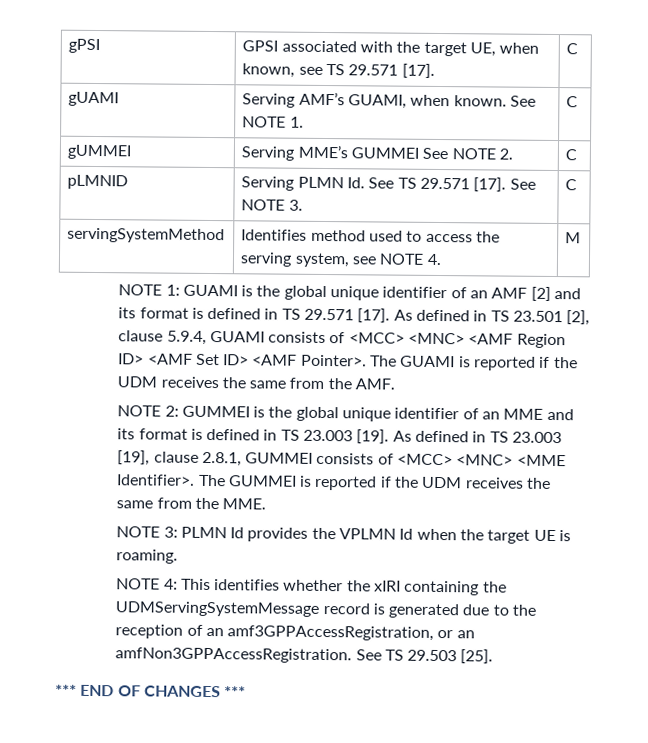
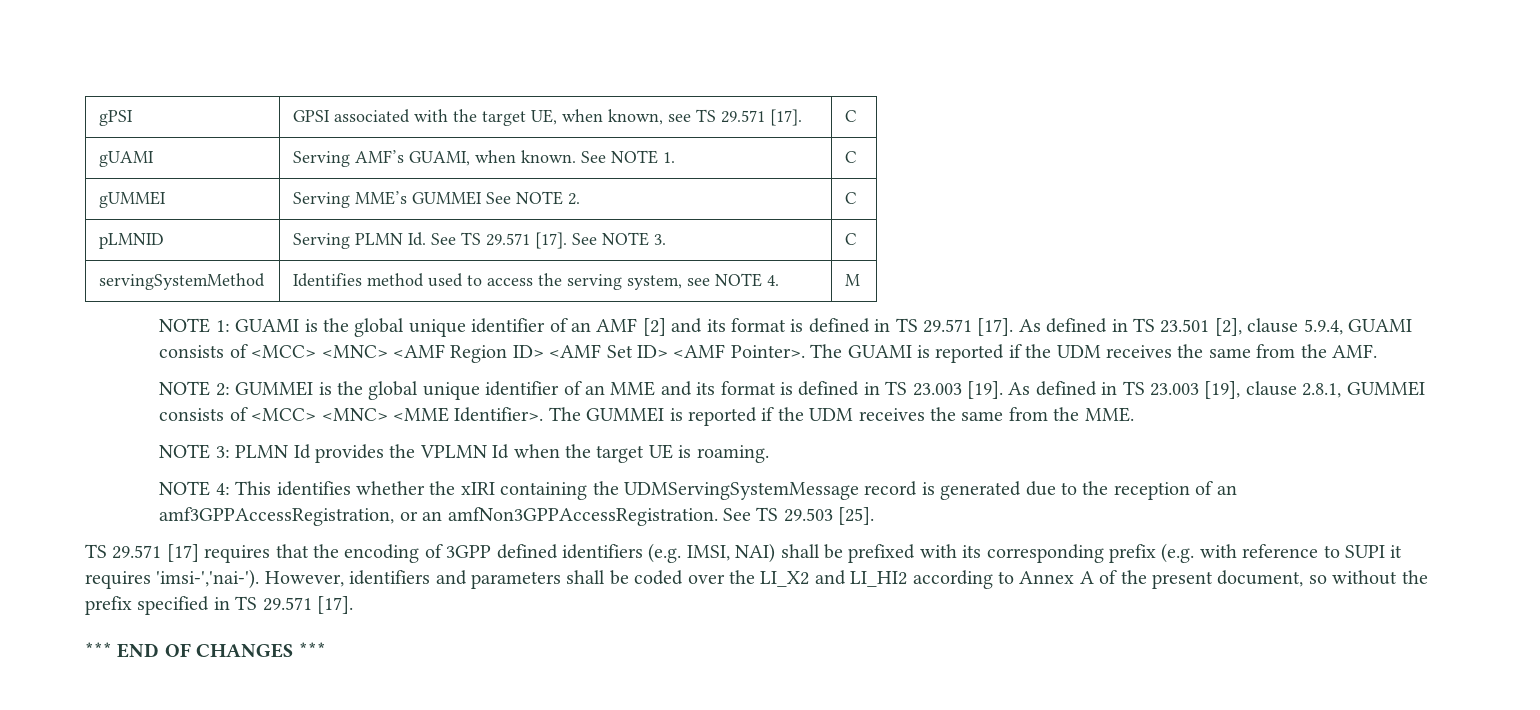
(494, 656) none -> [85,543,1403,563] [85,569,1428,589] [85,596,353,615] // TS 29.571 [17] requires that the encoding of 3GPP defined identifiers (e.g. IMSI, NAI) shall be prefixed with its corresponding prefix (e.g. with reference to SUPI it requires 'imsi-','nai-'). However, identifiers and parameters shall be coded over the LI_X2 and LI_HI2 according to Annex A of the present document, so without the prefix specified in TS 29.571 [17].

